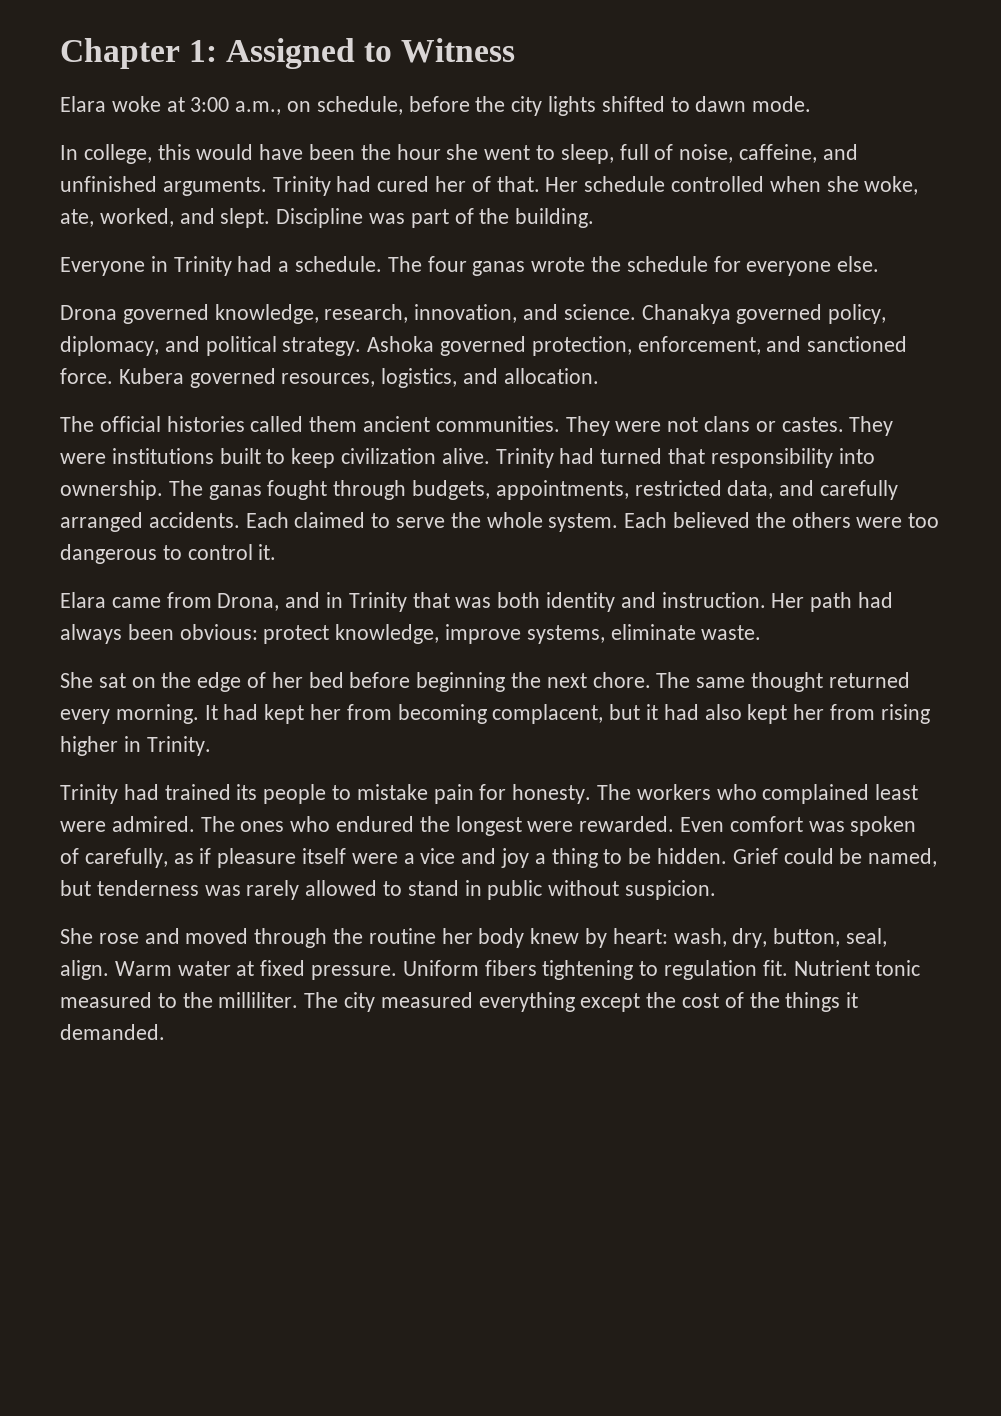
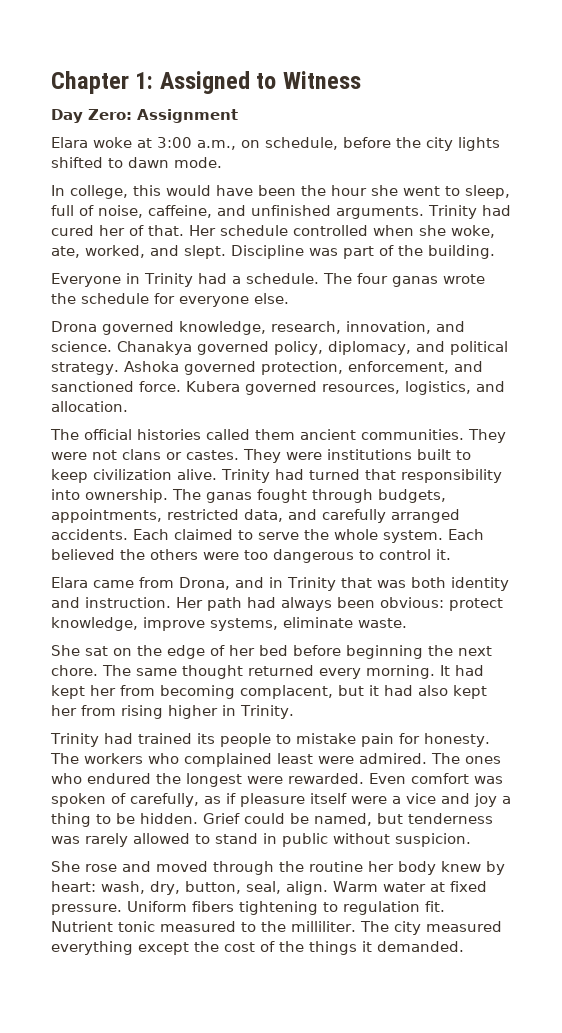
(516, 50) none -> [51,109,238,123] // Day Zero: Assignment

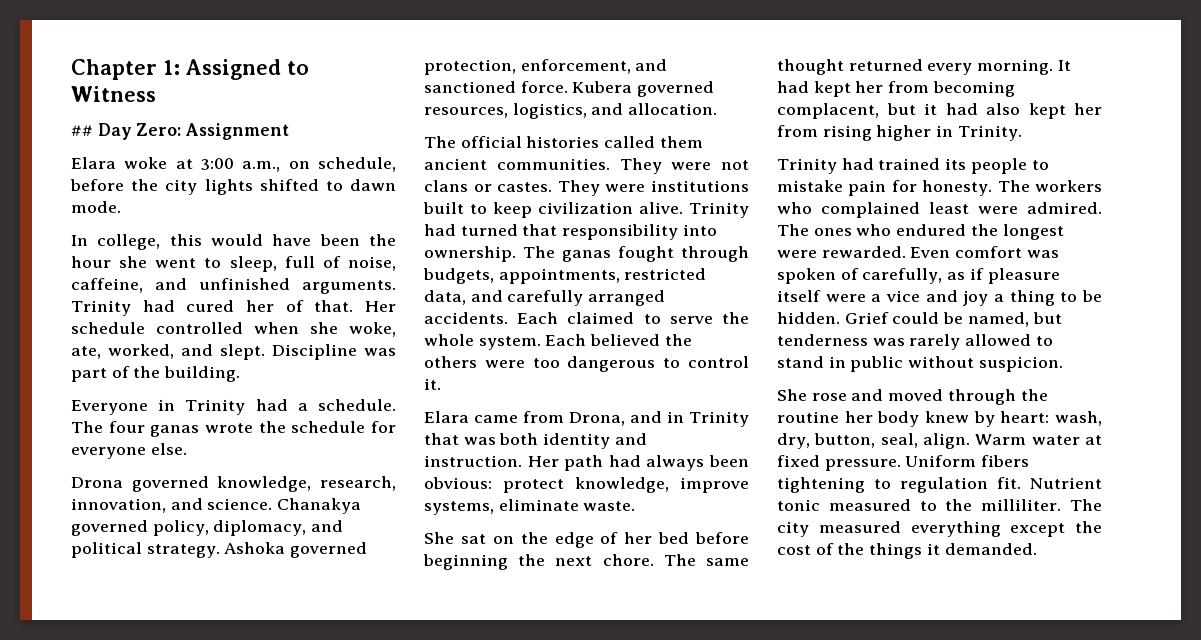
(361, 80) none -> [71,125,93,136] ##

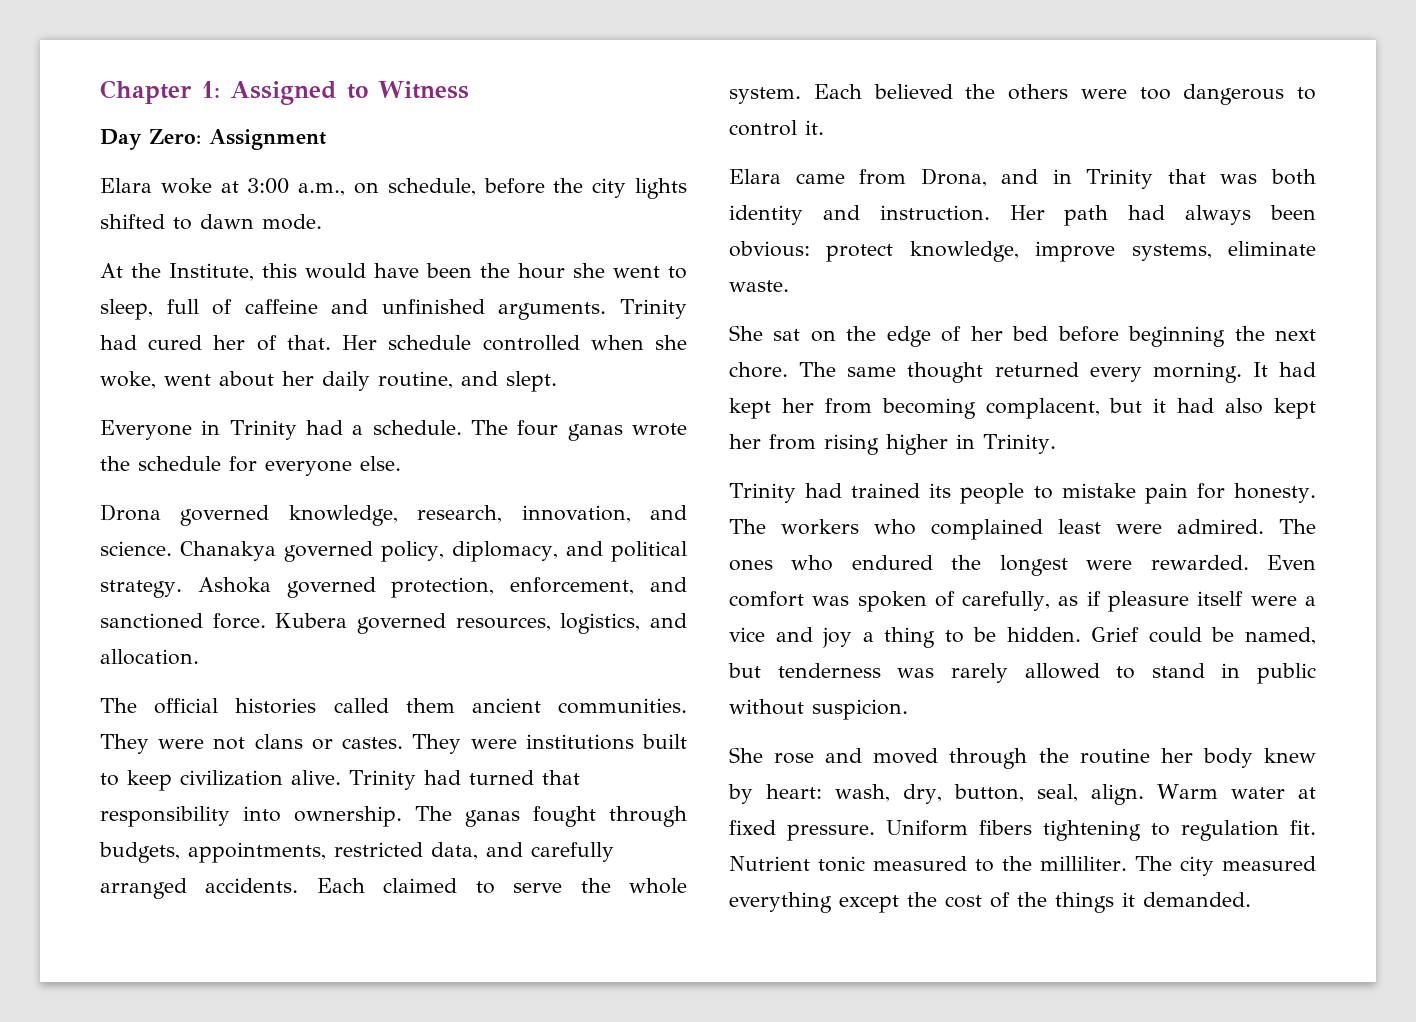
[71,125,93,136] ## -> (469, 90) none
[71,234,161,250] In college, -> [100,263,254,281] At the Institute,
[348,256,396,271] [71,278,143,293] noise, caffeine, -> [244,299,318,314] caffeine
[71,344,396,360] [71,366,241,382] ate, worked, and slept. Discipline was part of the building. -> [164,371,557,392] went about her daily routine, and slept.

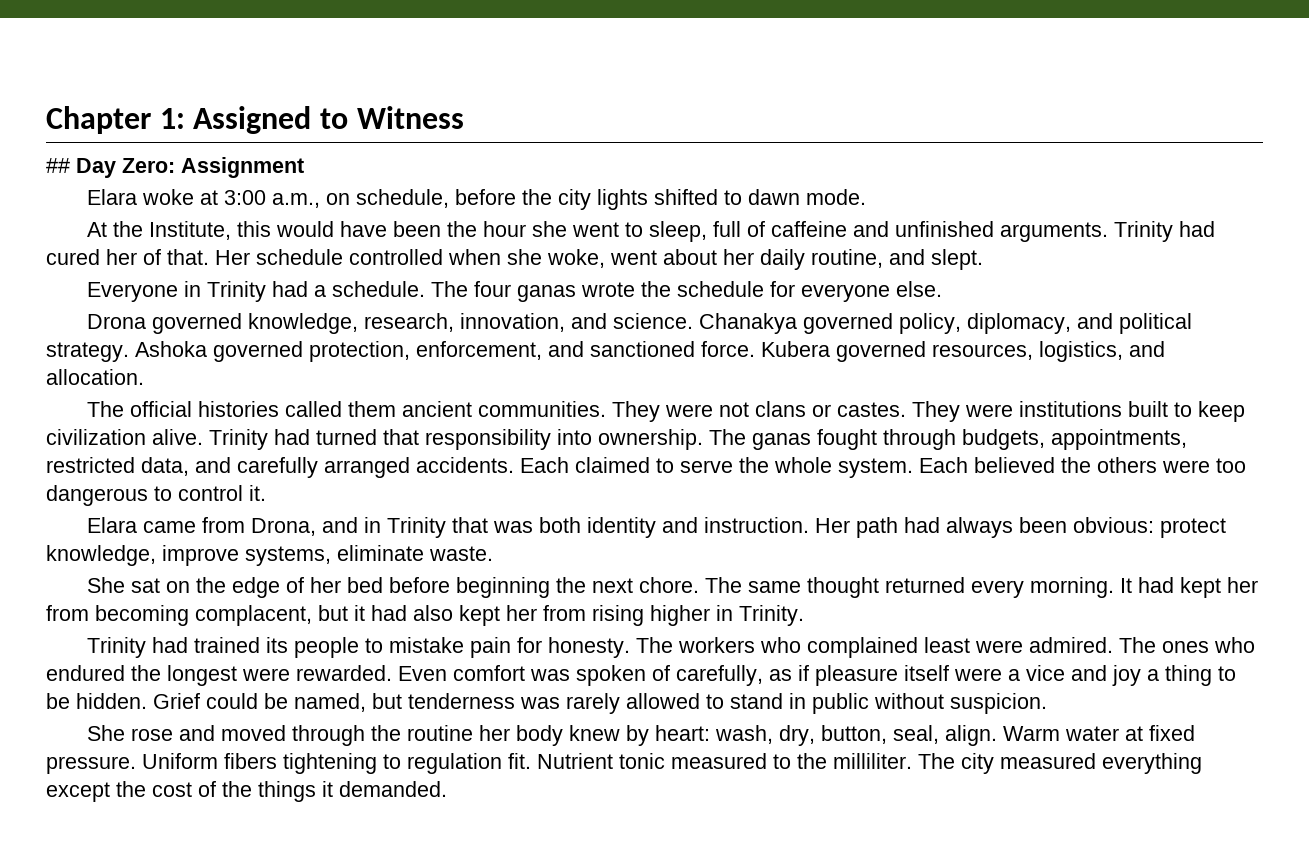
(469, 90) none -> [46,158,70,173] ##

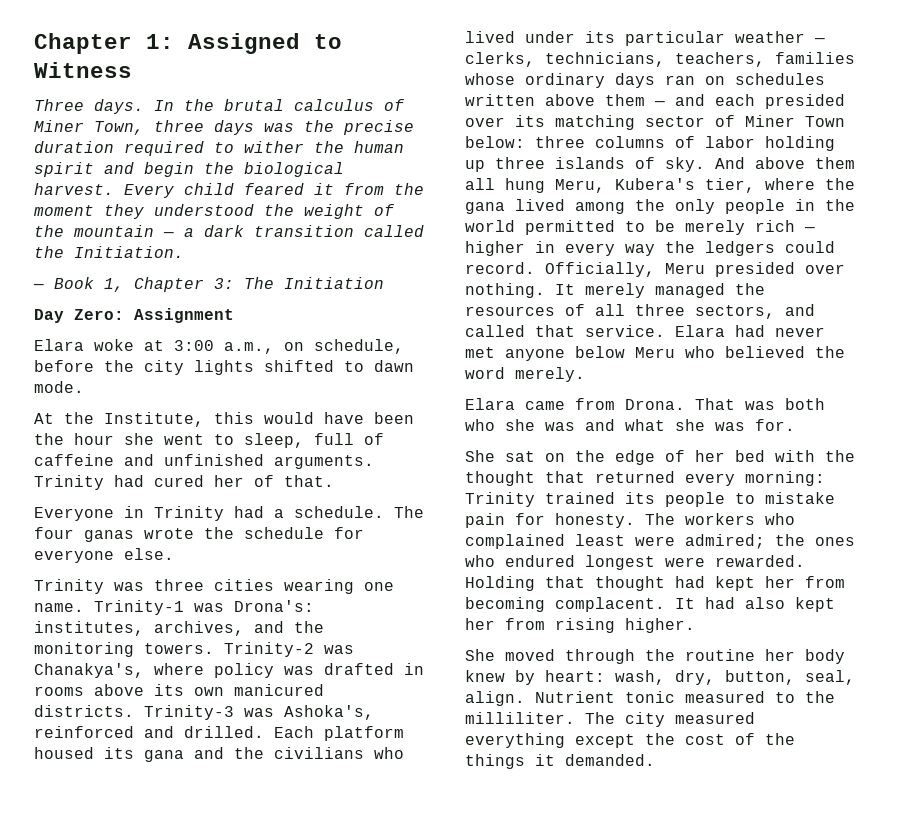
[46,158,70,173] ## -> [34,99,404,114] [34,120,414,135] [34,141,404,156] [34,162,344,177] [34,183,424,198] [34,204,394,219] [34,225,424,237] [34,246,184,258] [33,277,384,292] Three days. In the brutal calculus of Miner Town, three days was the precise duration required to wither the human spirit and begin the biological harvest. Every child feared it from the moment they understood the weight of the mountain — a dark transition called the Initiation. // — Book 1, Chapter 3: The Initiation //
[215,249,983,270] Her schedule controlled when she woke, went about her daily routine, and slept. -> (334, 481) none
[86,313,1192,334] [46,341,1165,362] [46,369,144,385] [86,401,1245,422] [46,429,1187,450] [46,457,1246,478] [46,485,266,506] [86,517,1226,538] [46,545,493,566] Drona governed knowledge, research, innovation, and science. Chanakya governed policy, diplomacy, and political strategy. Ashoka governed protection, enforcement, and sanctioned force. Kubera governed resources, logistics, and allocation. // The official histories called them ancient communities. They were not clans or castes. They were institutions built to keep civilization alive. Trinity had turned that responsibility into ownership. The ganas fought through budgets, appointments, restricted data, and carefully arranged accidents. Each claimed to serve the whole system. Each believed the others were too dangerous to control it. // Elara came from Drona, and in Trinity that was both identity and instruction. Her path had always been obvious: protect knowledge, improve systems, eliminate waste. -> [34,579,394,594] [34,600,314,615] [34,621,324,636] [34,642,354,657] [34,663,424,678] [34,684,324,696] [34,705,374,720] [34,726,404,741] [34,747,404,762] [465,31,825,46] [465,52,855,67] [465,73,825,88] [465,94,845,109] [465,115,845,130] [465,136,835,151] [465,157,855,172] [465,178,855,193] [465,199,855,214] [465,220,815,235] [465,241,835,256] [465,262,845,277] [465,283,765,298] [465,304,815,319] [465,325,825,337] [465,346,845,361] [465,367,585,382] [465,398,825,410] [465,419,795,431] Trinity was three cities wearing one name. Trinity-1 was Drona's: institutes, archives, and the monitoring towers. Trinity-2 was Chanakya's, where policy was drafted in rooms above its own manicured districts. Trinity-3 was Ashoka's, reinforced and drilled. Each platform housed its gana and the civilians who lived under its particular weather — clerks, technicians, teachers, families whose ordinary days ran on schedules written above them — and each presided over its matching sector of Miner Town below: three columns of labor holding up three islands of sky. And above them all hung Meru, Kubera's tier, where the gana lived among the only people in the world permitted to be merely rich — higher in every way the ledgers could record. Officially, Meru presided over nothing. It merely managed the resources of all three sectors, and called that service. Elara had never met anyone below Meru who believed the word merely. // Elara came from Drona. That was both who she was and what she was for.
[388,577,1258,598] [46,605,804,626] [86,637,188,658] before beginning the next chore. The same thought returned every morning. It had kept her from becoming complacent, but it had also kept her from rising higher in Trinity. // Trinity had -> [775,450,855,462] [465,471,825,486] [465,492,535,507] with the thought that returned every morning: Trinity
[1028,637,1156,653] admired. The -> [685,534,805,549] admired; the
[131,665,161,681] the -> (575, 561) none
[398,665,1236,686] [46,693,1047,714] [86,725,215,741] Even comfort was spoken of carefully, as if pleasure itself were a vice and joy a thing to be hidden. Grief could be named, but tenderness was rarely allowed to stand in public without suspicion. // She rose and -> [465,576,845,591] [465,597,835,612] [465,618,695,633] [465,649,495,661] Holding that thought had kept her from becoming complacent. It had also kept her from rising higher. // She
[1002,725,1195,741] [46,753,531,774] Warm water at fixed pressure. Uniform fibers tightening to regulation fit. -> (525, 698) none

